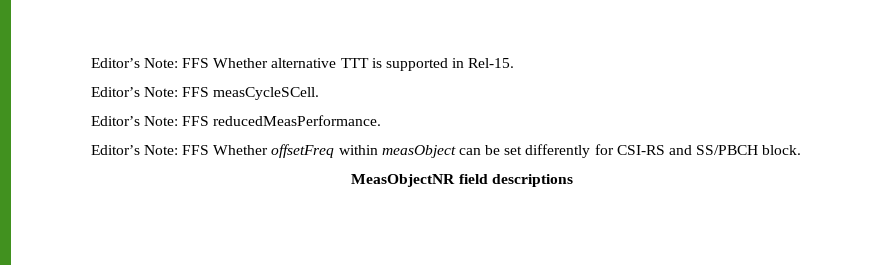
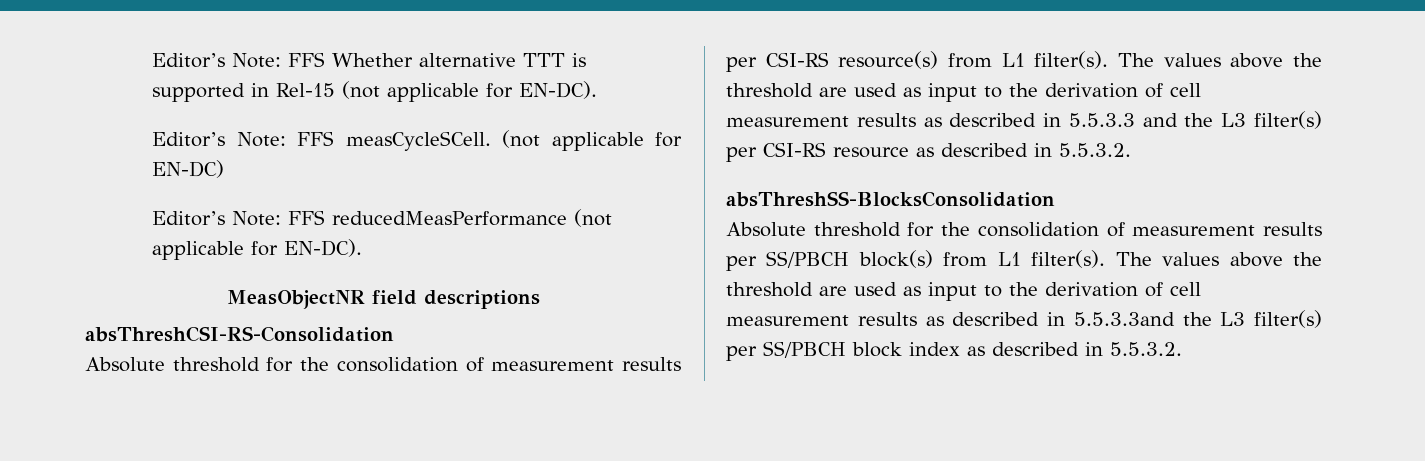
[468,58,515,68] Rel-15. -> [276,81,598,102] Rel-15 (not applicable for EN-DC).
[90,115,382,126] [90,144,802,158] [351,174,573,187] // Editor’s Note: FFS reducedMeasPerformance. // Editor’s Note: FFS Whether offsetFreq within measObject can be set differently for CSI-RS and SS/PBCH block. // MeasObjectNR field descriptions -> [502,130,682,151] [152,160,225,178] [152,209,613,227] [152,239,363,260] [226,290,540,309] [85,326,394,342] [85,357,681,372] [726,51,1322,72] [726,83,1201,102] [726,111,1322,129] [726,142,1131,162] [726,191,1055,207] [726,222,1322,237] [726,250,1322,271] [726,282,1201,301] [726,310,1322,328] [726,341,1182,361] (not applicable for EN-DC) // Editor’s Note: FFS reducedMeasPerformance (not applicable for EN-DC). // MeasObjectNR field descriptions // absThreshCSI-RS-Consolidation // Absolute threshold for the consolidation of measurement results per CSI-RS resource(s) from L1 filter(s). The values above the threshold are used as input to the derivation of cell measurement results as described in 5.5.3.3 and the L3 filter(s) per CSI-RS resource as described in 5.5.3.2. // absThreshSS-BlocksConsolidation // Absolute threshold for the consolidation of measurement results per SS/PBCH block(s) from L1 filter(s). The values above the threshold are used as input to the derivation of cell measurement results as described in 5.5.3.3and the L3 filter(s) per SS/PBCH block index as described in 5.5.3.2.

